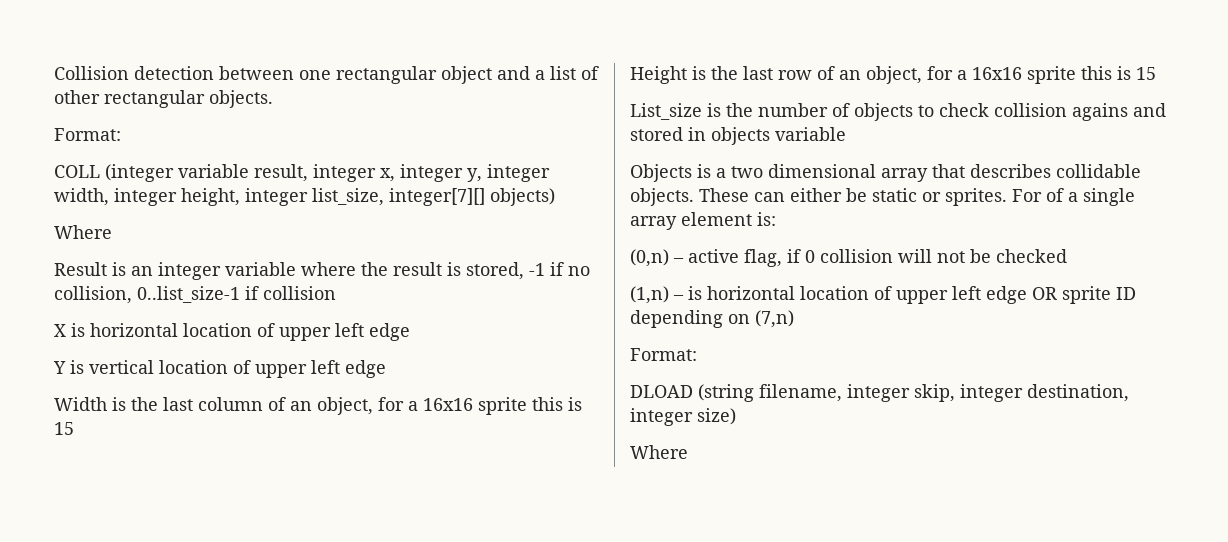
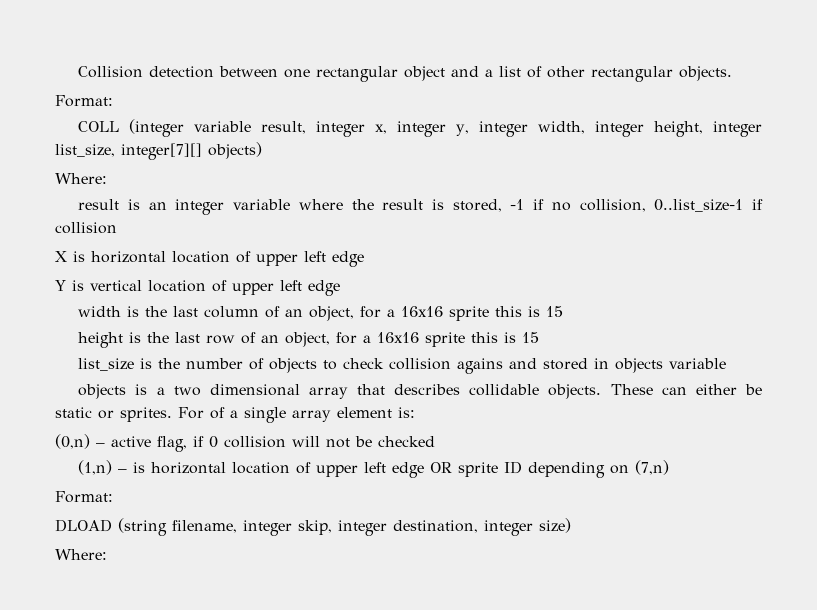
[54,225,112,239] [54,262,107,276] Where // Result -> [55,173,107,184] [78,199,120,210] Where: // result
[54,397,107,411] Width -> [78,306,122,317] width
[630,66,687,84] Height -> [78,332,124,348] height
[630,103,702,120] List_size -> [78,358,135,371] list_size
[630,164,692,182] Objects -> [78,384,127,399] objects
[630,445,688,459] Where -> [55,549,107,560] Where:

